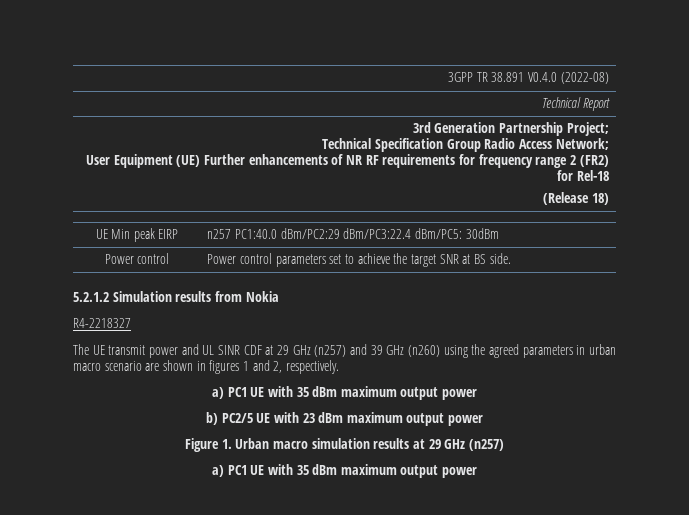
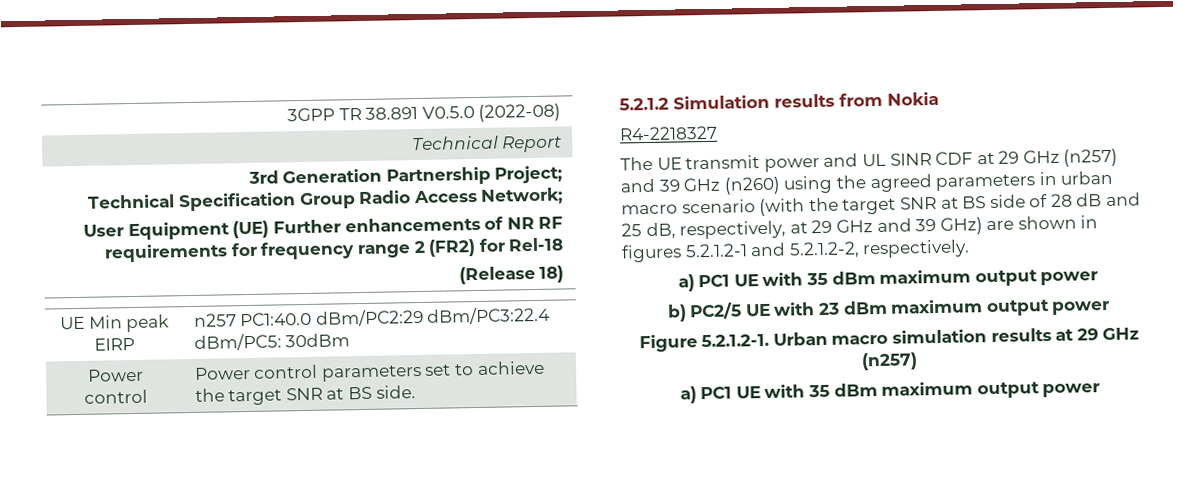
[527,72,557,82] V0.4.0 -> [421,106,475,119] V0.5.0
(142, 366) none -> [759,192,1142,217] [621,217,983,240] (with the target SNR at BS side of 28 dB and 25 dB, respectively, at 29 GHz and 39 GHz)
[242,360,283,373] 1 and 2, -> [684,241,860,259] 5.2.1.2-1 and 5.2.1.2-2,
[221,439,232,449] 1. -> [701,333,770,348] 5.2.1.2-1.

